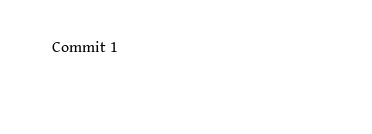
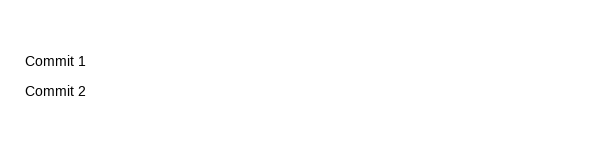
(119, 47) none -> [25,85,86,96] // Commit 2

